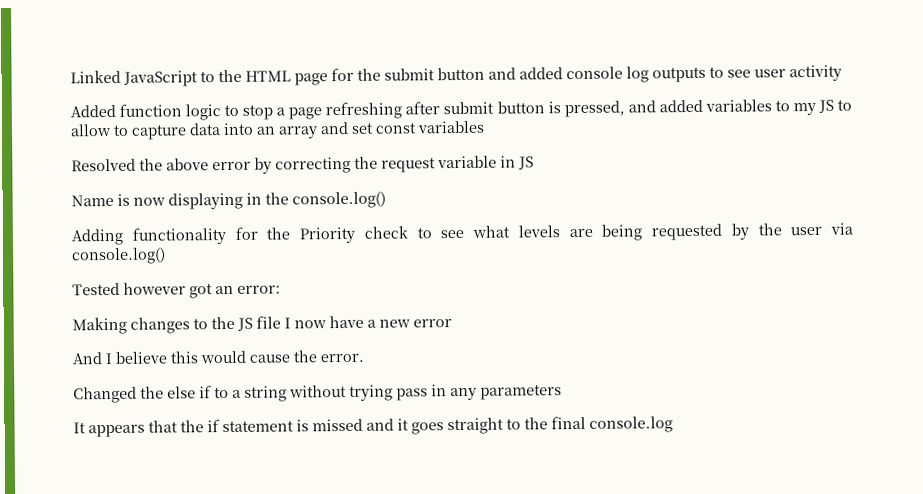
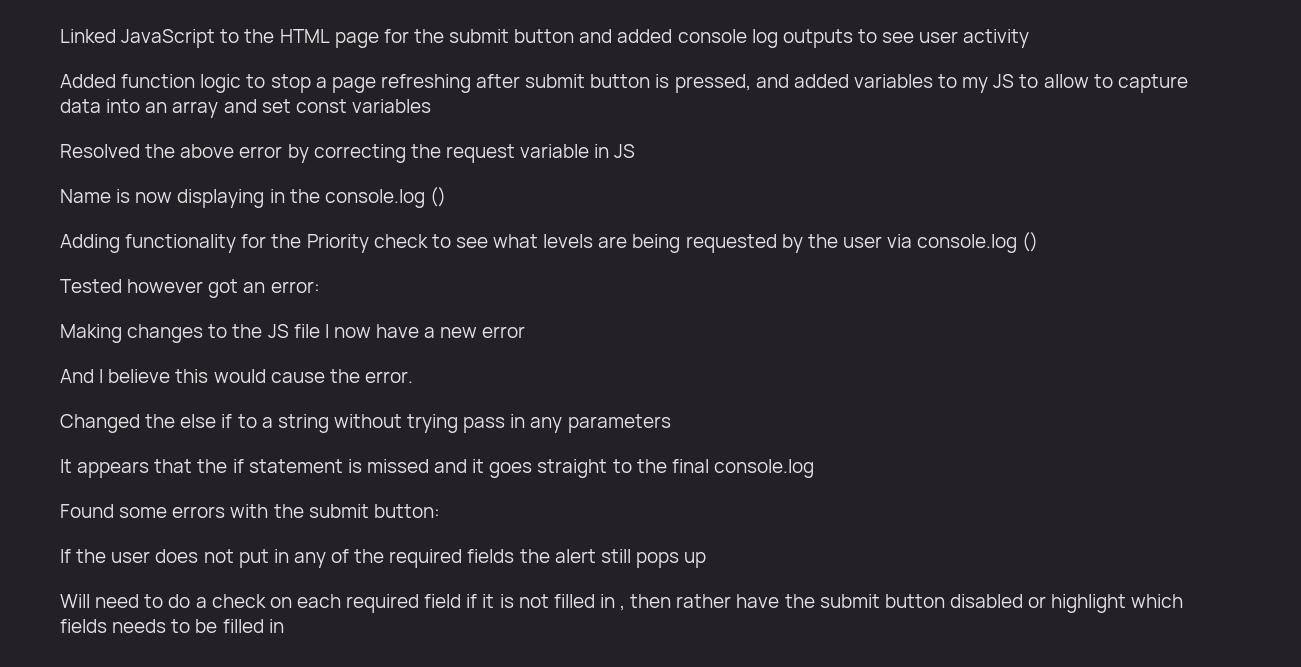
[292,191,386,209] console.log() -> [324,187,446,208] console.log ()
[71,247,166,265] console.log() -> [917,232,1039,253] console.log ()
(673, 424) none -> [60,504,440,518] [60,549,707,568] [60,594,1184,613] [60,619,284,633] // Found some errors with the submit button: // If the user does not put in any of the required fields the alert still pops up // Will need to do a check on each required field if it is not filled in , then rather have the submit button disabled or highlight which fields needs to be filled in

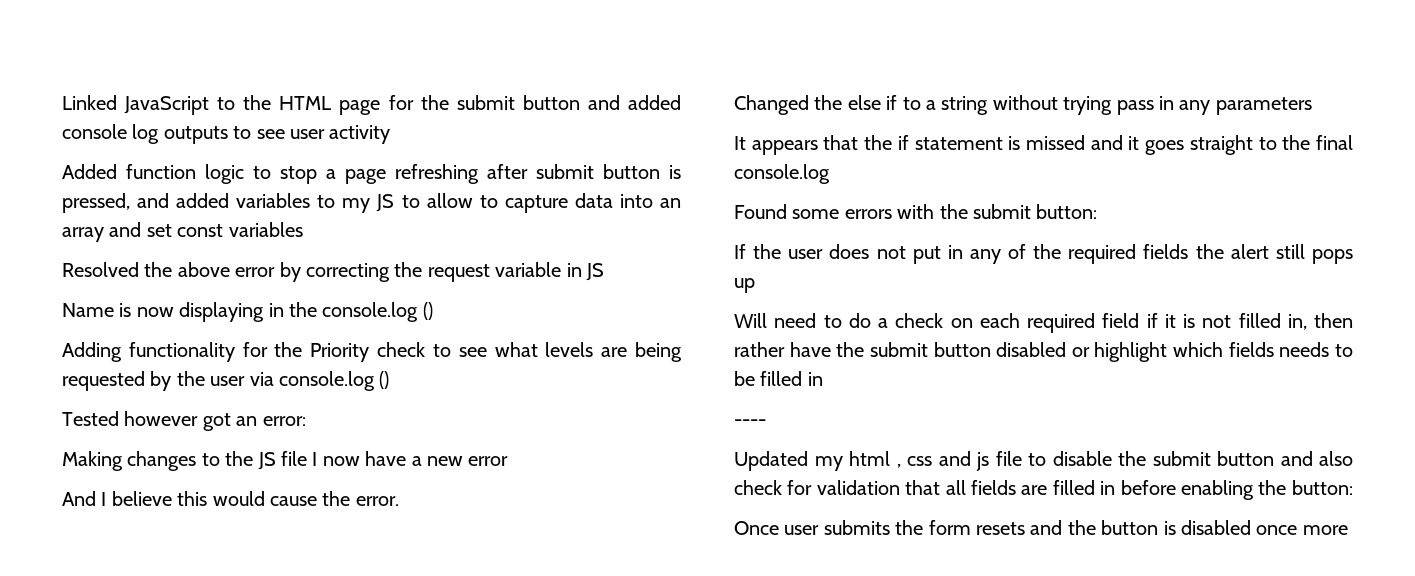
[599,594,626,611] in , -> [1287,314,1307,330] in,
(284, 626) none -> [734,419,766,426] [734,451,1353,471] [734,480,1353,500] [734,520,1348,535] // ---- // Updated my html , css and js file to disable the submit button and also check for validation that all fields are filled in before enabling the button: // Once user submits the form resets and the button is disabled once more

